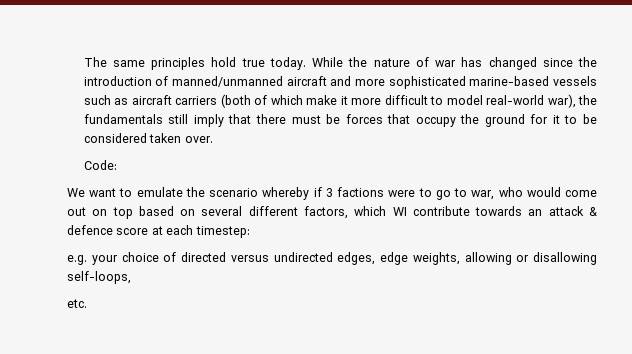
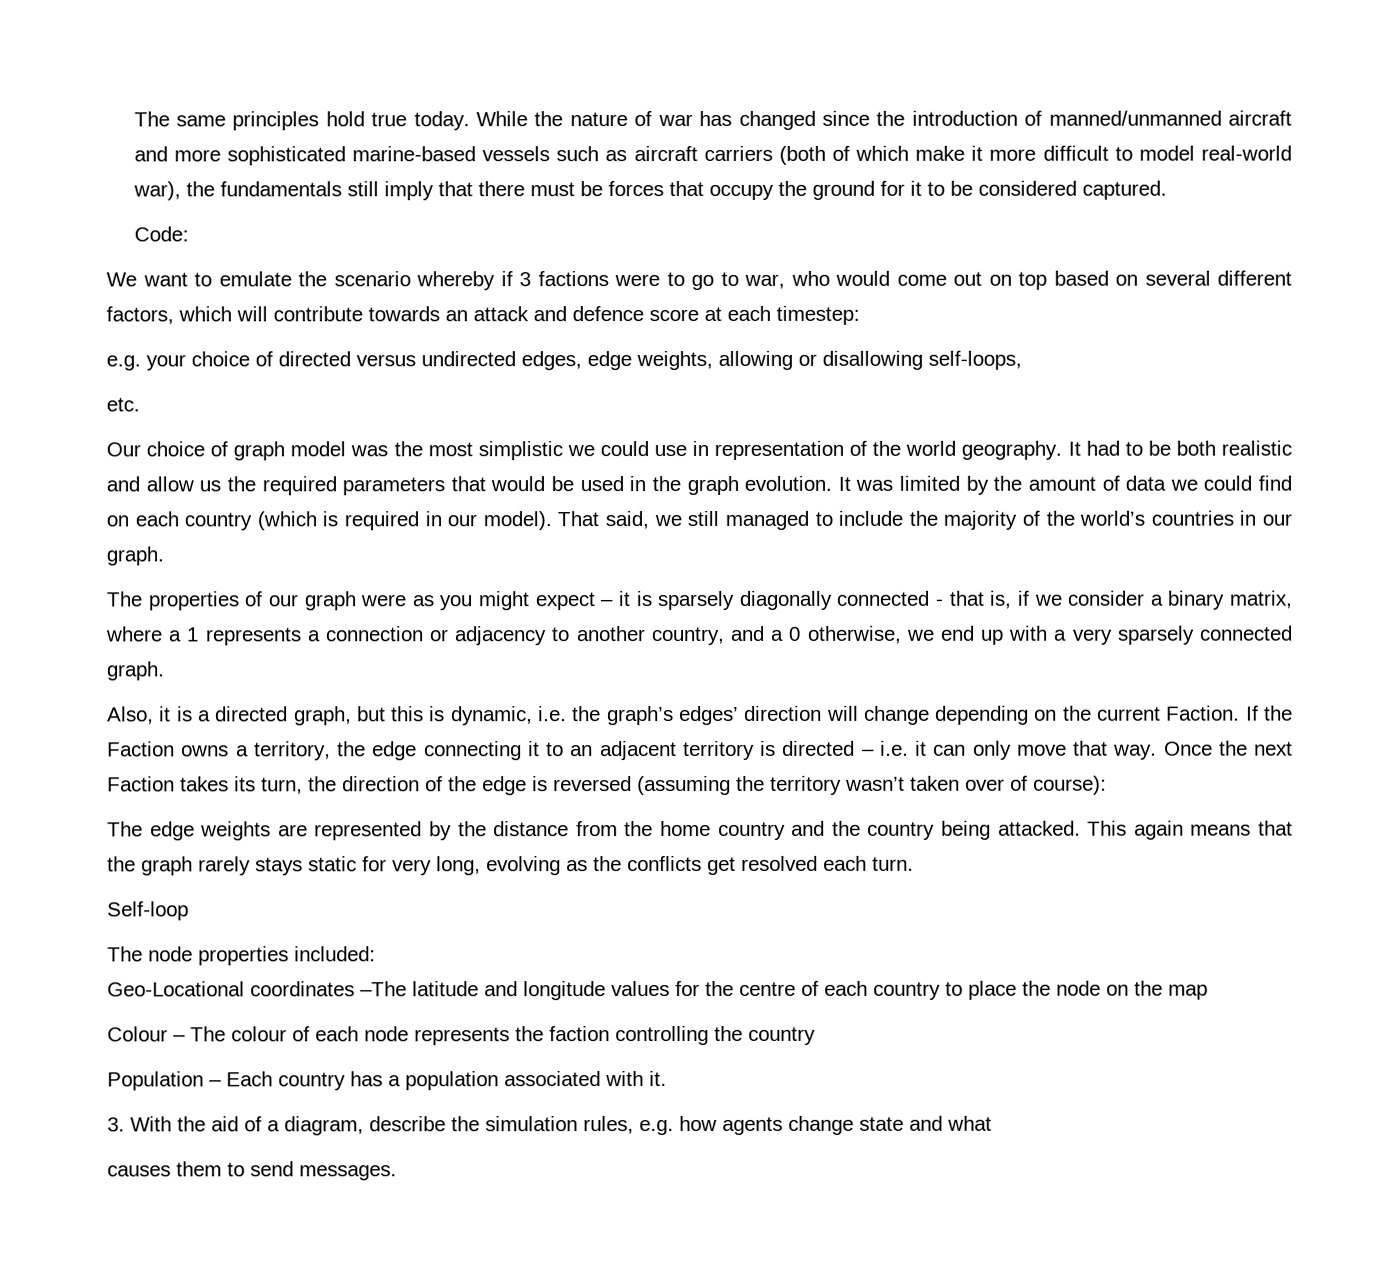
[149,133,213,143] taken over. -> [1081,180,1167,200] captured.
[392,207,407,216] WI -> [236,306,268,322] will
[589,207,597,216] & -> [533,306,567,322] and
(87, 303) none -> [106,440,1293,461] [106,475,1292,496] [106,510,1292,531] [106,546,164,566] [106,590,1292,611] [105,625,1292,646] [107,661,165,681] [107,705,1294,726] [107,740,1293,761] [107,775,1107,796] [107,820,1293,841] [107,855,914,876] [107,901,189,921] [107,946,376,966] [107,980,1208,1001] [107,1025,816,1046] [107,1071,667,1091] [107,1115,992,1136] [107,1161,397,1181] // Our choice of graph model was the most simplistic we could use in representation of the world geography. It had to be both realistic and allow us the required parameters that would be used in the graph evolution. It was limited by the amount of data we could find on each country (which is required in our model). That said, we still managed to include the majority of the world’s countries in our graph. // The properties of our graph were as you might expect – it is sparsely diagonally connected - that is, if we consider a binary matrix, where a 1 represents a connection or adjacency to another country, and a 0 otherwise, we end up with a very sparsely connected graph. // Also, it is a directed graph, but this is dynamic, i.e. the graph’s edges’ direction will change depending on the current Faction. If the Faction owns a territory, the edge connecting it to an adjacent territory is directed – i.e. it can only move that way. Once the next Faction takes its turn, the direction of the edge is reversed (assuming the territory wasn’t taken over of course): // The edge weights are represented by the distance from the home country and the country being attacked. This again means that the graph rarely stays static for very long, evolving as the conflicts get resolved each turn. // Self-loop // The node properties included: // Geo-Locational coordinates –The latitude and longitude values for the centre of each country to place the node on the map // Colour – The colour of each node represents the faction controlling the country // Population – Each country has a population associated with it. // 3. With the aid of a diagram, describe the simulation rules, e.g. how agents change state and what // causes them to send messages.

